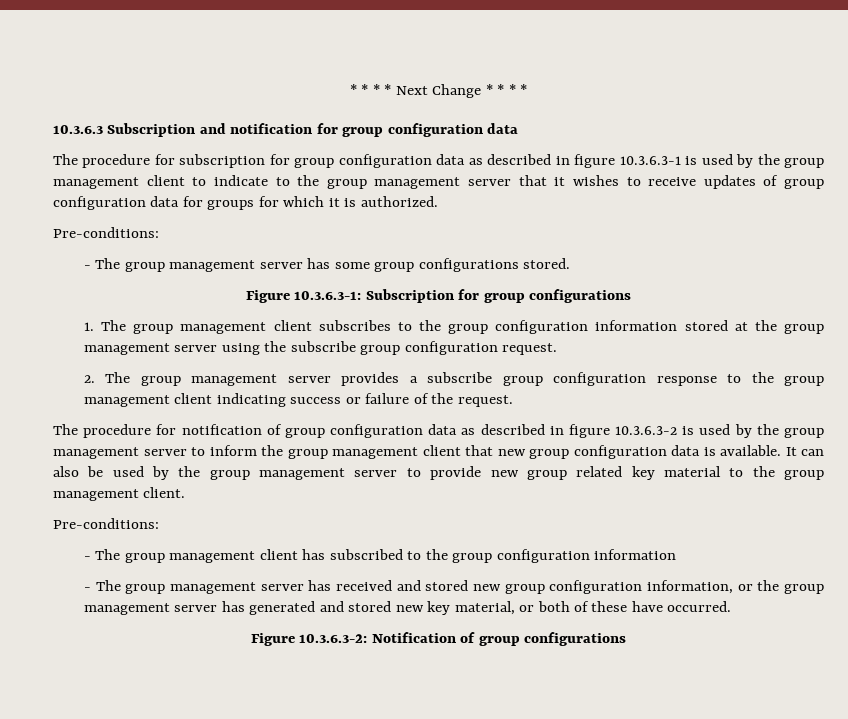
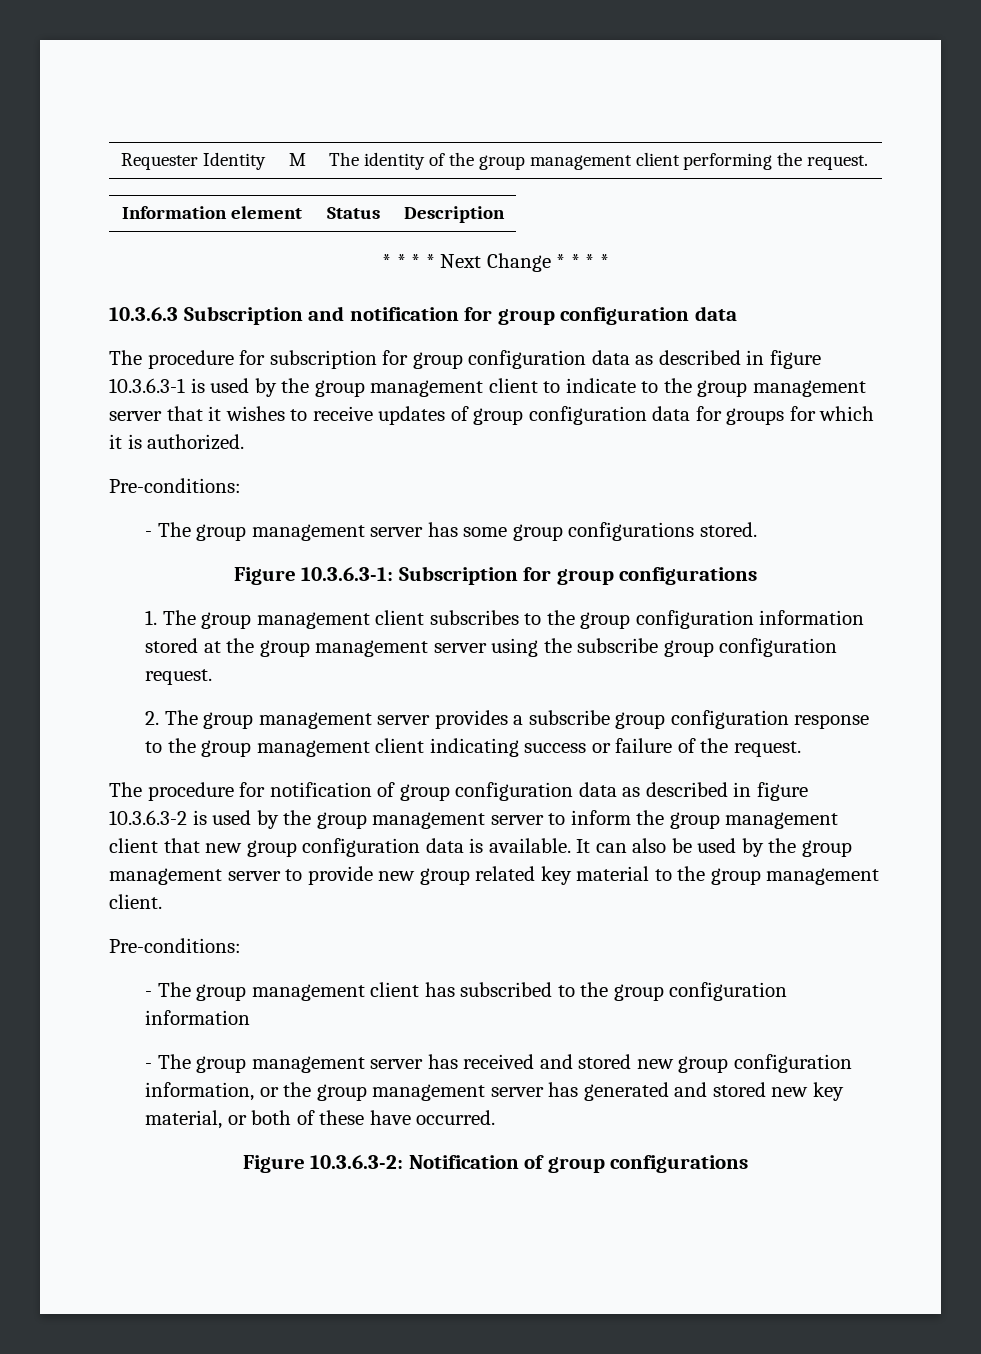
(349, 89) none -> [120,152,266,170] [288,153,306,166] [328,152,869,170] [122,206,302,219] [326,207,380,219] [403,206,505,223] Requester Identity | M | The identity of the group management client performing the request. // Information element | Status | Description //

